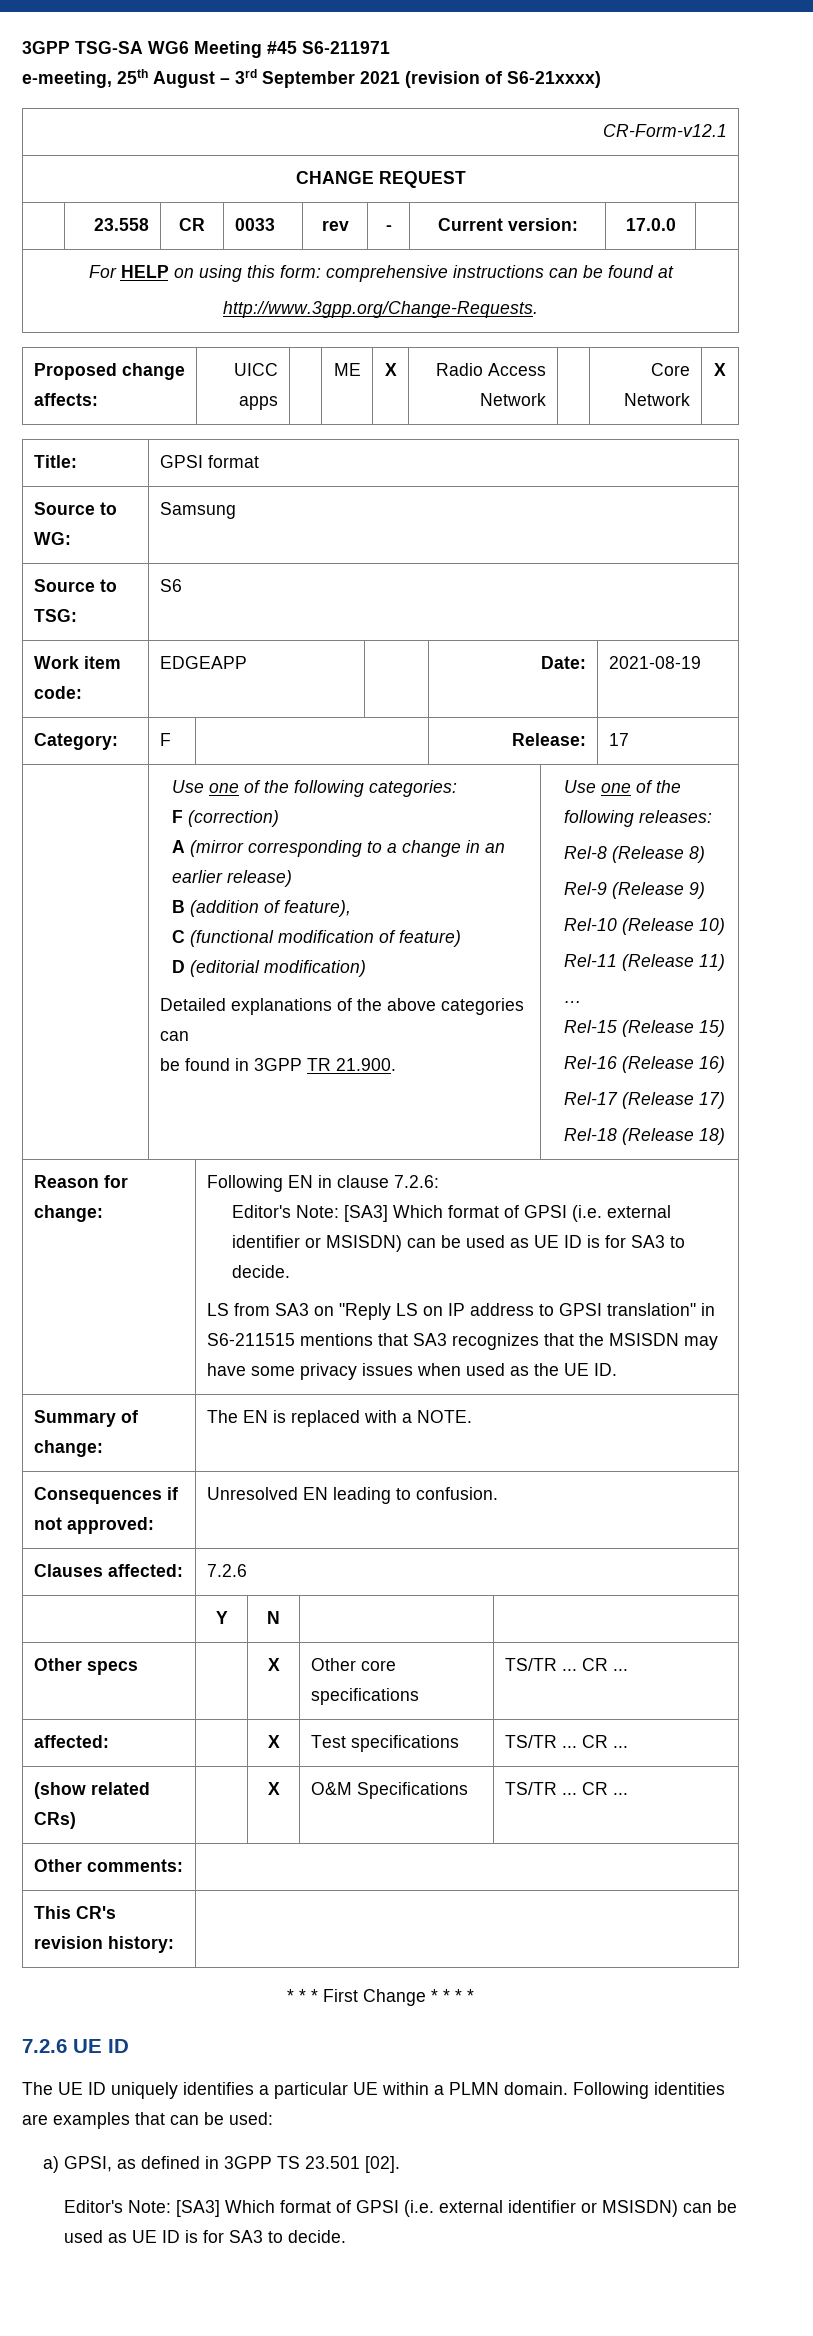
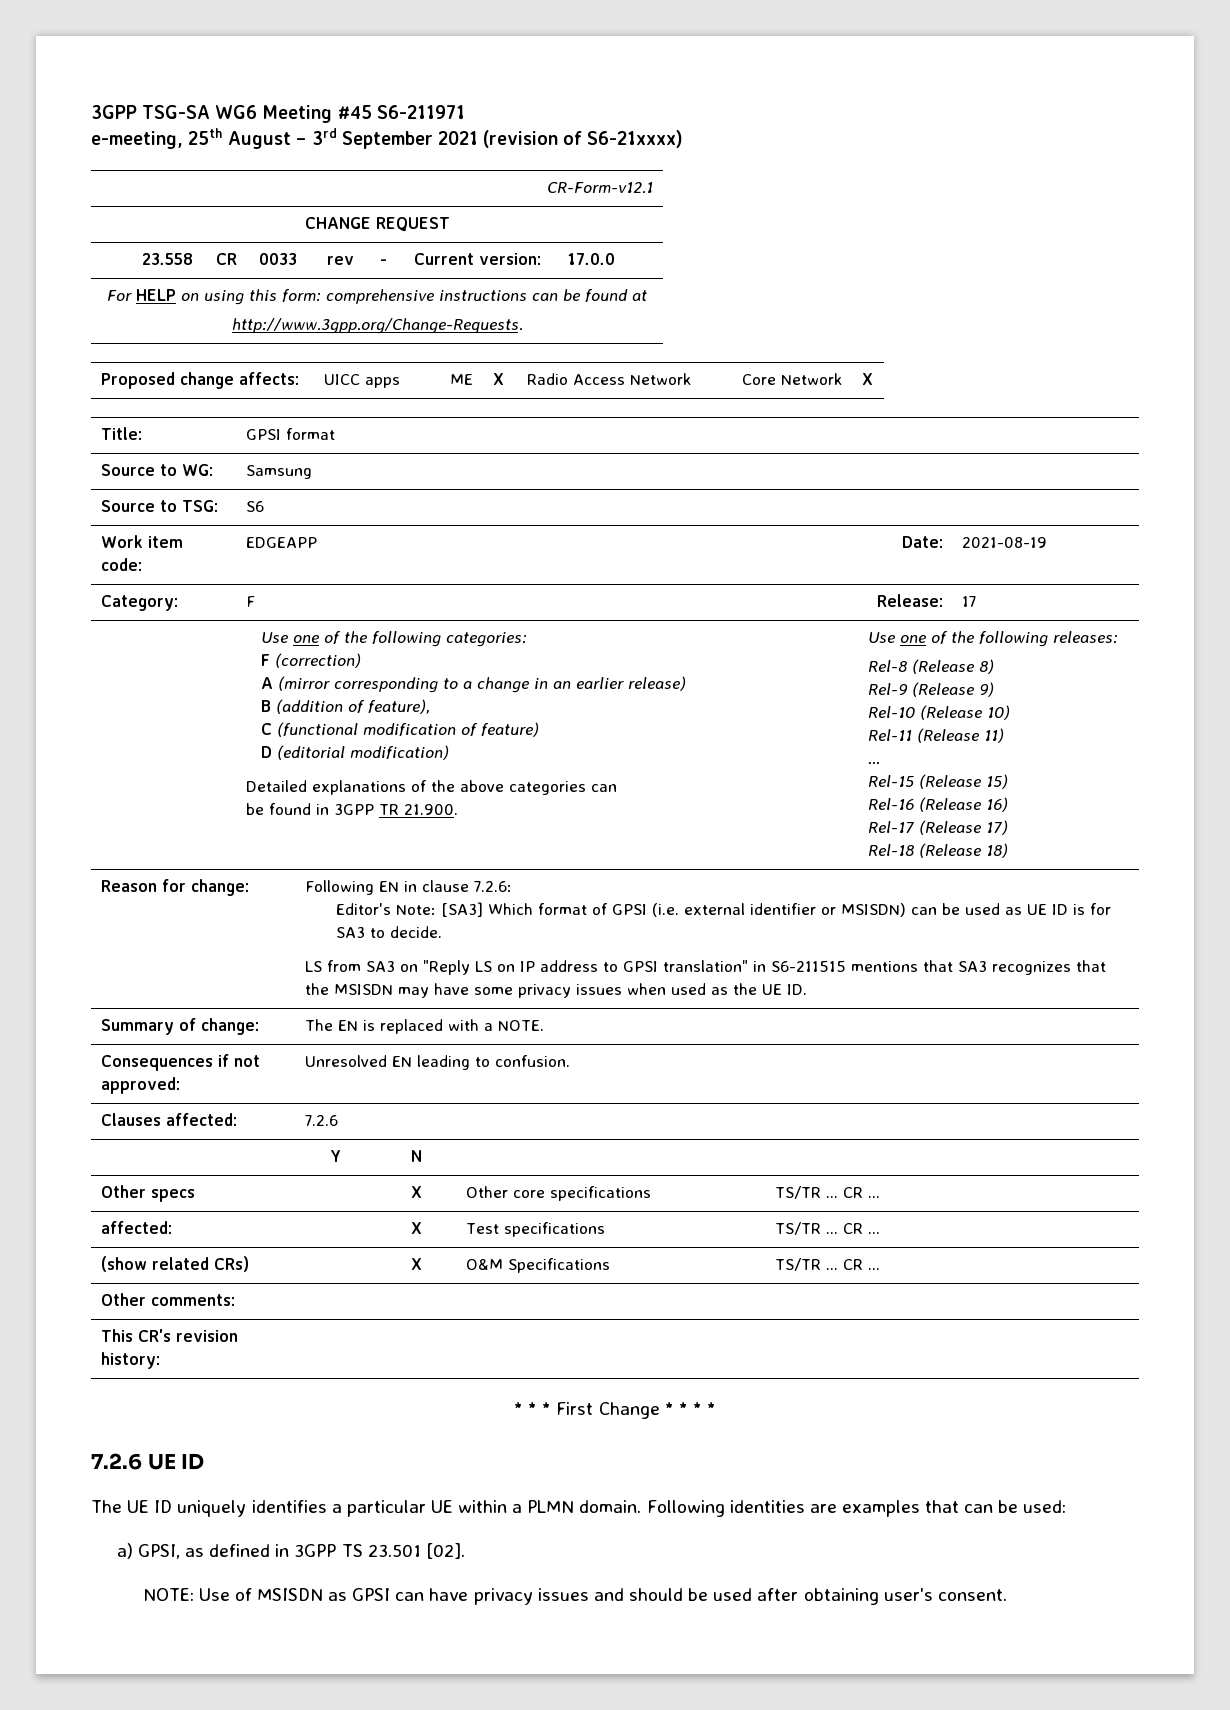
[63,2200,737,2217] [63,2230,346,2243] Editor's Note: [SA3] Which format of GPSI (i.e. external identifier or MSISDN) can be used as UE ID is for SA3 to decide. -> [142,1588,1007,1605] NOTE: Use of MSISDN as GPSI can have privacy issues and should be used after obtaining user's consent.

